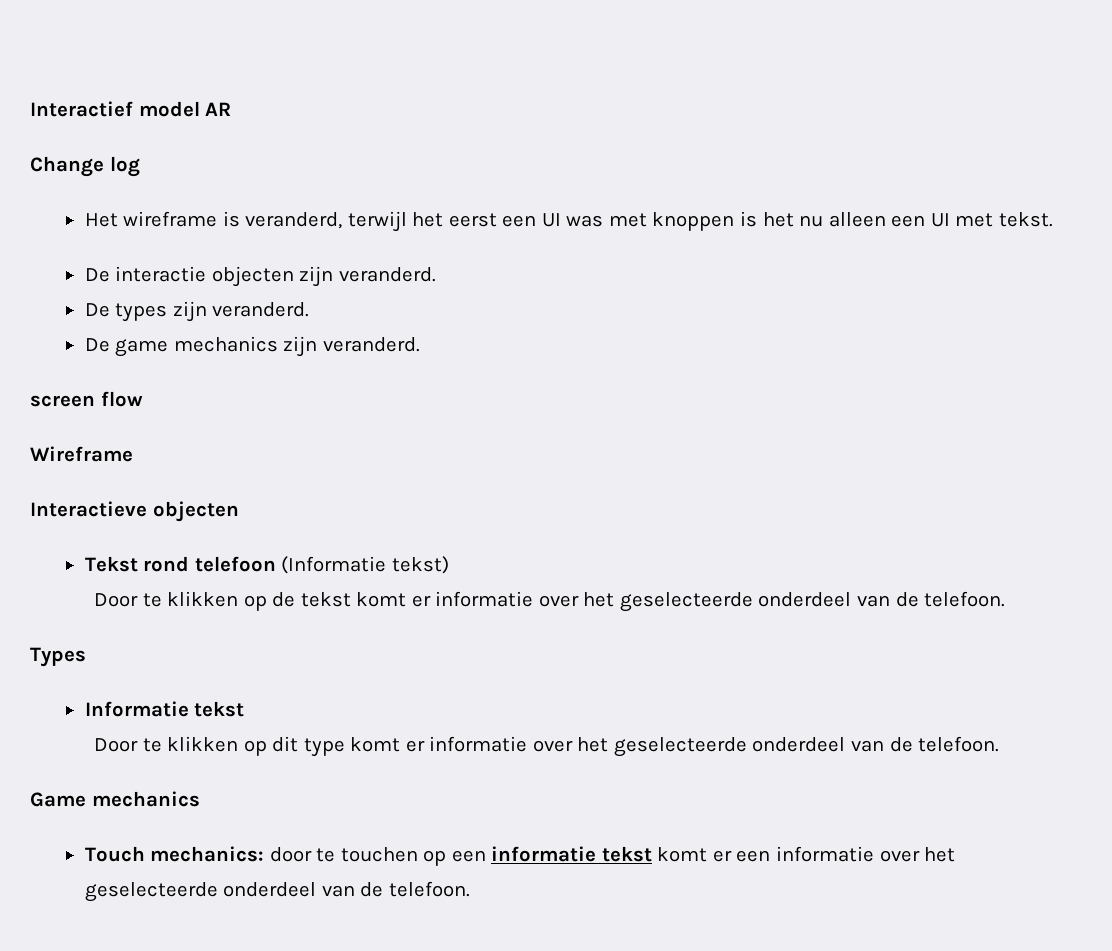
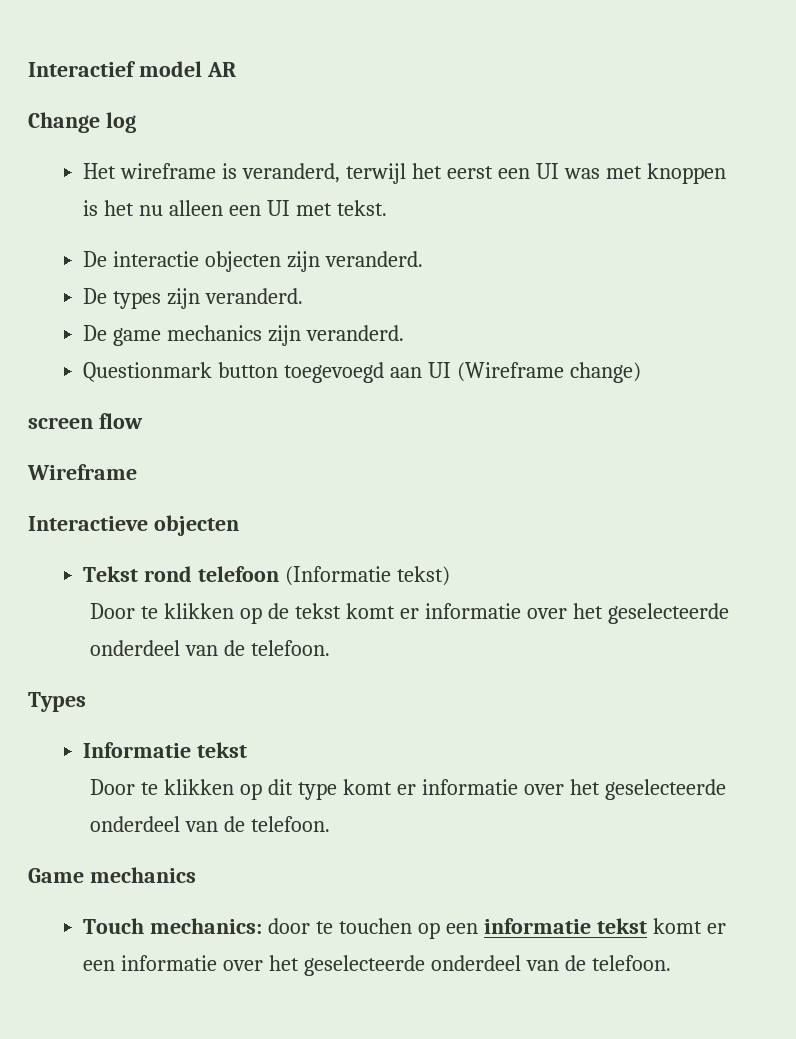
(420, 344) none -> [83,362,642,383] // Questionmark button toegevoegd aan UI (Wireframe change)

